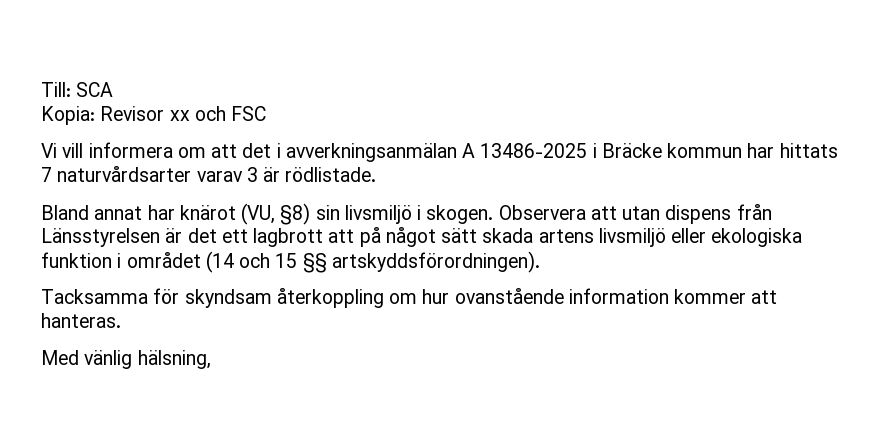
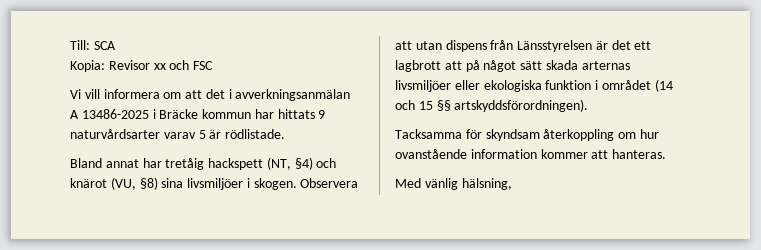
[41,167,52,182] 7 -> [318,110,326,119] 9
[246,167,258,182] 3 -> [198,130,206,139] 5
(175, 212) none -> [165,157,337,170] tretåig hackspett (NT, §4) och
[315,205,412,224] sin livsmiljö -> [161,178,244,190] sina livsmiljöer
[538,228,666,247] artens livsmiljö -> [581,61,630,70] [395,80,451,92] arternas livsmiljöer

